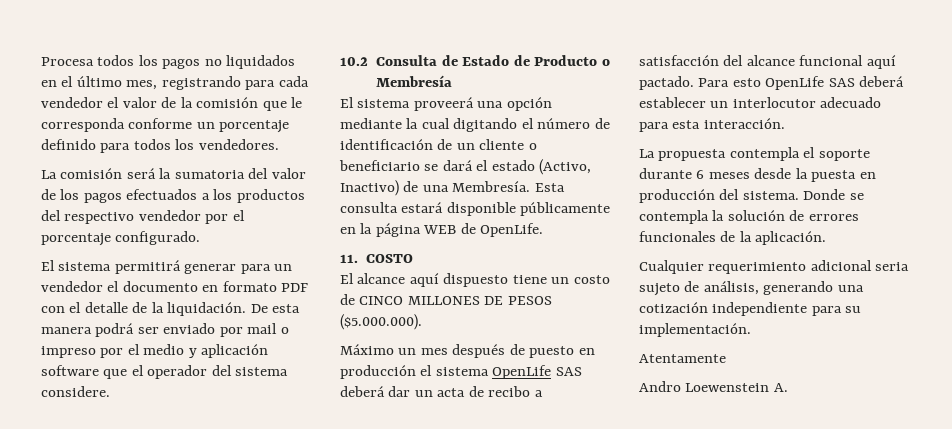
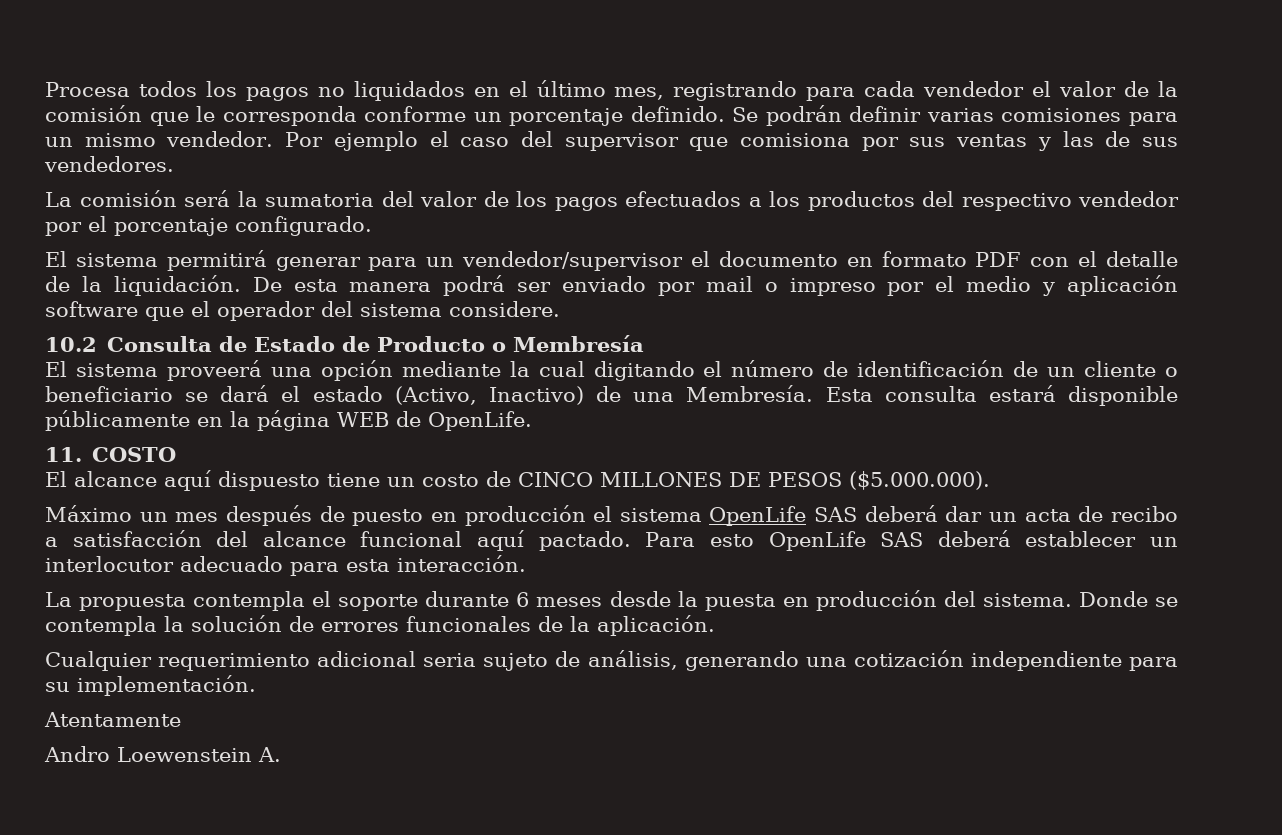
[41,139,195,153] definido para todos los -> [630,105,1178,126] [45,131,1178,151] definido. Se podrán definir varias comisiones para un mismo vendedor. Por ejemplo el caso del supervisor que comisiona por sus ventas y las de sus
[41,281,103,292] vendedor -> [462,251,684,271] vendedor/supervisor

